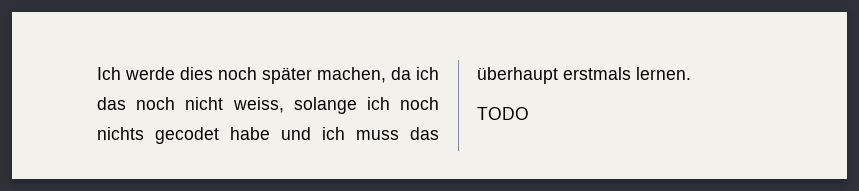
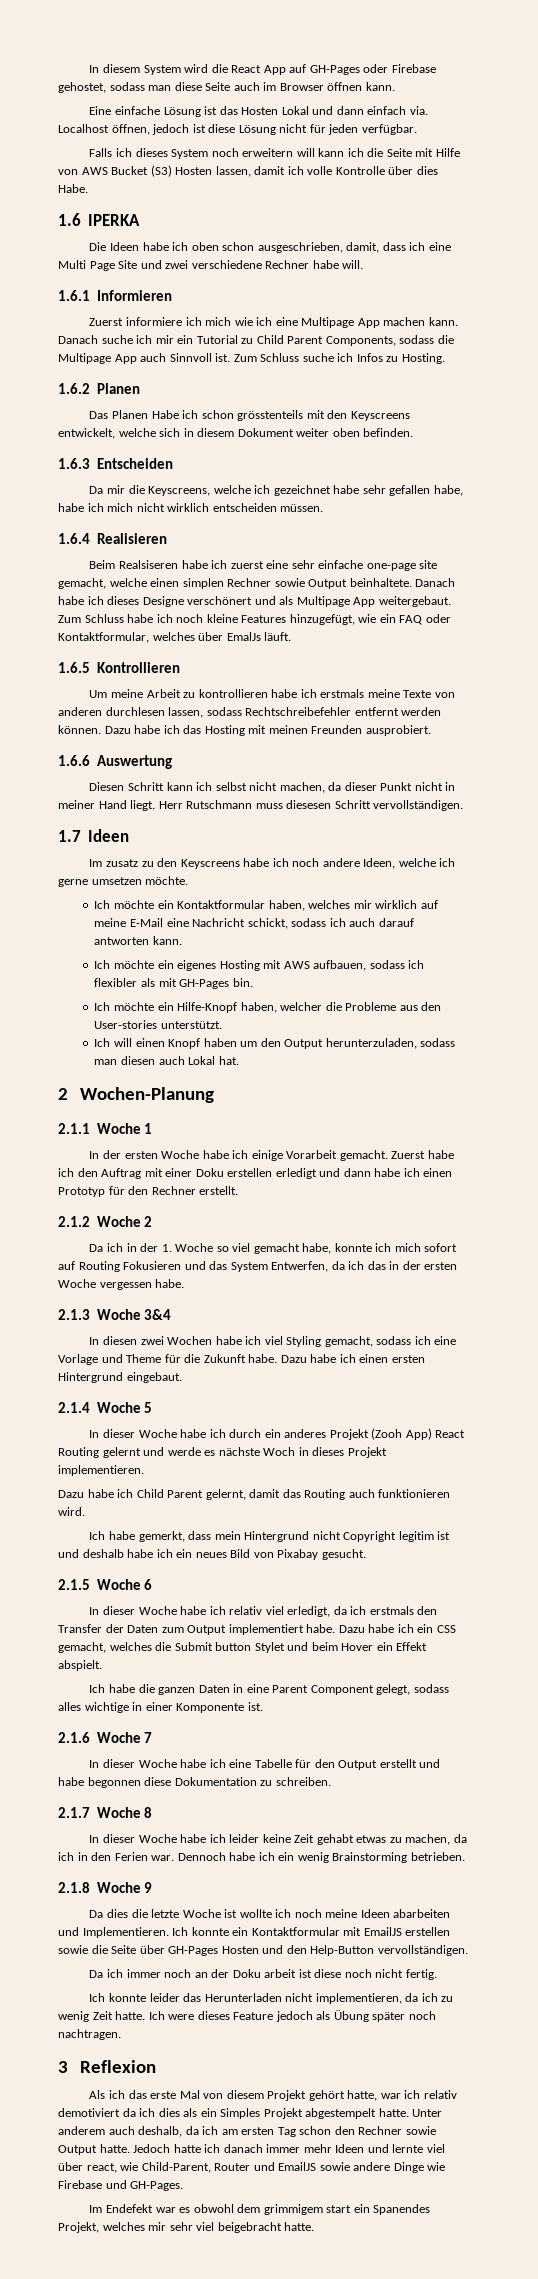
[97,67,439,84] [97,97,439,114] [97,127,439,144] [477,67,691,84] [477,107,529,120] Ich werde dies noch später machen, da ich das noch nicht weiss, solange ich noch nichts gecodet habe und ich muss das überhaupt erstmals lernen. // TODO -> [89,64,436,75] [58,82,395,93] [89,106,428,117] [58,124,417,135] [89,148,460,159] [58,165,438,177] [58,184,88,193] [58,213,140,226] [89,242,451,253] [58,260,364,271] [58,290,172,301] [89,317,458,328] [58,335,454,346] [58,353,445,364] [58,383,140,394] [89,410,410,421] [58,428,414,439] [58,458,173,469] [89,485,463,496] [58,503,324,512] [58,533,167,544] [89,560,438,571] [58,578,456,589] [58,596,451,607] [58,614,451,625] [58,632,292,643] [58,662,180,673] [89,689,455,698] [58,707,442,718] [58,725,431,736] [58,755,172,769] [89,782,456,793] [58,800,464,811] [58,829,129,842] [89,858,456,869] [58,876,189,887] [94,900,438,911] [94,918,414,929] [94,936,183,945] [94,960,425,971] [94,978,253,989] [94,1002,442,1013] [94,1020,223,1029] [94,1038,456,1049] [94,1056,239,1065] [58,1087,215,1103] [58,1123,153,1134] [89,1150,454,1161] [58,1168,453,1179] [58,1186,239,1197] [58,1216,153,1227] [89,1243,458,1254] [58,1261,458,1272] [58,1279,185,1290] [58,1309,172,1320] [89,1336,457,1347] [58,1354,425,1365] [58,1372,182,1383] [58,1402,153,1413] [89,1428,466,1440] [58,1447,387,1458] [58,1465,144,1476] [58,1489,451,1500] [58,1507,85,1516] [89,1531,451,1542] [58,1549,366,1560] [58,1579,153,1590] [89,1606,438,1617] [58,1624,456,1635] [58,1642,428,1653] [58,1660,102,1671] [89,1684,449,1695] [58,1702,263,1713] [58,1732,153,1743] [89,1759,441,1770] [58,1777,331,1788] [58,1807,153,1818] [89,1834,467,1845] [58,1852,465,1863] [58,1882,153,1893] [89,1909,451,1918] [58,1927,451,1938] [58,1945,468,1956] [89,1969,437,1980] [89,1993,454,2004] [58,2010,436,2022] [58,2029,121,2040] [58,2060,157,2073] [89,2090,457,2101] [58,2108,443,2119] [58,2126,436,2137] [58,2144,445,2155] [58,2162,446,2173] [58,2180,184,2191] [89,2204,431,2215] [58,2222,315,2233] In diesem System wird die React App auf GH-Pages oder Firebase gehostet, sodass man diese Seite auch im Browser öffnen kann. // Eine einfache Lösung ist das Hosten Lokal und dann einfach via. Localhost öffnen, jedoch ist diese Lösung nicht für jeden verfügbar. // Falls ich dieses System noch erweitern will kann ich die Seite mit Hilfe von AWS Bucket (S3) Hosten lassen, damit ich volle Kontrolle über dies Habe. // 1.6 IPERKA // Die Ideen habe ich oben schon ausgeschrieben, damit, dass ich eine Multi Page Site und zwei verschiedene Rechner habe will. // 1.6.1 Informieren // Zuerst informiere ich mich wie ich eine Multipage App machen kann. Danach suche ich mir ein Tutorial zu Child Parent Components, sodass die Multipage App auch Sinnvoll ist. Zum Schluss suche ich Infos zu Hosting. // 1.6.2 Planen // Das Planen Habe ich schon grösstenteils mit den Keyscreens entwickelt, welche sich in diesem Dokument weiter oben befinden. // 1.6.3 Entscheiden // Da mir die Keyscreens, welche ich gezeichnet habe sehr gefallen habe, habe ich mich nicht wirklich entscheiden müssen. // 1.6.4 Realisieren // Beim Realsiseren habe ich zuerst eine sehr einfache one-page site gemacht, welche einen simplen Rechner sowie Output beinhaltete. Danach habe ich dieses Designe verschönert und als Multipage App weitergebaut. Zum Schluss habe ich noch kleine Features hinzugefügt, wie ein FAQ oder Kontaktformular, welches über EmalJs läuft. // 1.6.5 Kontrollieren // Um meine Arbeit zu kontrollieren habe ich erstmals meine Texte von anderen durchlesen lassen, sodass Rechtschreibefehler entfernt werden können. Dazu habe ich das Hosting mit meinen Freunden ausprobiert. // 1.6.6 Auswertung // Diesen Schritt kann ich selbst nicht machen, da dieser Punkt nicht in meiner Hand liegt. Herr Rutschmann muss diesesen Schritt vervollständigen. // 1.7 Ideen // Im zusatz zu den Keyscreens habe ich noch andere Ideen, welche ich gerne umsetzen möchte. // Ich möchte ein Kontaktformular haben, welches mir wirklich auf meine E-Mail eine Nachricht schickt, sodass ich auch darauf antworten kann. // Ich möchte ein eigenes Hosting mit AWS aufbauen, sodass ich flexibler als mit GH-Pages bin. // Ich möchte ein Hilfe-Knopf haben, welcher die Probleme aus den User-stories unterstützt. // Ich will einen Knopf haben um den Output herunterzuladen, sodass man diesen auch Lokal hat. // 2 Wochen-Planung // 2.1.1 Woche 1 // In der ersten Woche habe ich einige Vorarbeit gemacht. Zuerst habe ich den Auftrag mit einer Doku erstellen erledigt und dann habe ich einen Prototyp für den Rechner erstellt. // 2.1.2 Woche 2 // Da ich in der 1. Woche so viel gemacht habe, konnte ich mich sofort auf Routing Fokusieren und das System Entwerfen, da ich das in der ersten Woche vergessen habe. // 2.1.3 Woche 3&4 // In diesen zwei Wochen habe ich viel Styling gemacht, sodass ich eine Vorlage und Theme für die Zukunft habe. Dazu habe ich einen ersten Hintergrund eingebaut. // 2.1.4 Woche 5 // In dieser Woche habe ich durch ein anderes Projekt (Zooh App) React Routing gelernt und werde es nächste Woch in dieses Projekt implementieren. // Dazu habe ich Child Parent gelernt, damit das Routing auch funktionieren wird. // Ich habe gemerkt, dass mein Hintergrund nicht Copyright legitim ist und deshalb habe ich ein neues Bild von Pixabay gesucht. // 2.1.5 Woche 6 // In dieser Woche habe ich relativ viel erledigt, da ich erstmals den Transfer der Daten zum Output implementiert habe. Dazu habe ich ein CSS gemacht, welches die Submit button Stylet und beim Hover ein Effekt abspielt. // Ich habe die ganzen Daten in eine Parent Component gelegt, sodass alles wichtige in einer Komponente ist. // 2.1.6 Woche 7 // In dieser Woche habe ich eine Tabelle für den Output erstellt und habe begonnen diese Dokumentation zu schreiben. // 2.1.7 Woche 8 // In dieser Woche habe ich leider keine Zeit gehabt etwas zu machen, da ich in den Ferien war. Dennoch habe ich ein wenig Brainstorming betrieben. // 2.1.8 Woche 9 // Da dies die letzte Woche ist wollte ich noch meine Ideen abarbeiten und Implementieren. Ich konnte ein Kontaktformular mit EmailJS erstellen sowie die Seite über GH-Pages Hosten und den Help-Button vervollständigen. // Da ich immer noch an der Doku arbeit ist diese noch nicht fertig. // Ich konnte leider das Herunterladen nicht implementieren, da ich zu wenig Zeit hatte. Ich were dieses Feature jedoch als Übung später noch nachtragen. // 3 Reflexion // Als ich das erste Mal von diesem Projekt gehört hatte, war ich relativ demotiviert da ich dies als ein Simples Projekt abgestempelt hatte. Unter anderem auch deshalb, da ich am ersten Tag schon den Rechner sowie Output hatte. Jedoch hatte ich danach immer mehr Ideen und lernte viel über react, wie Child-Parent, Router und EmailJS sowie andere Dinge wie Firebase und GH-Pages. // Im Endefekt war es obwohl dem grimmigem start ein Spanendes Projekt, welches mir sehr viel beigebracht hatte.

